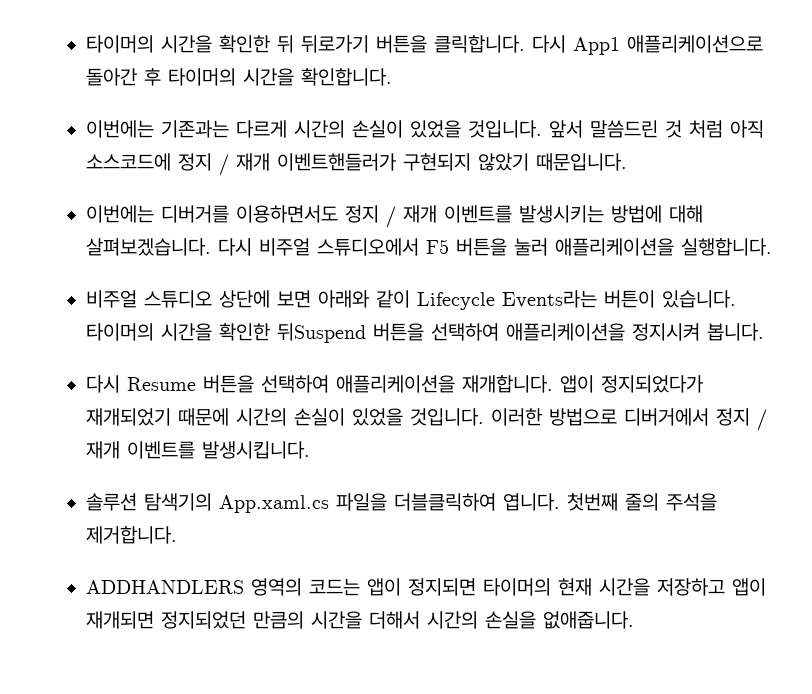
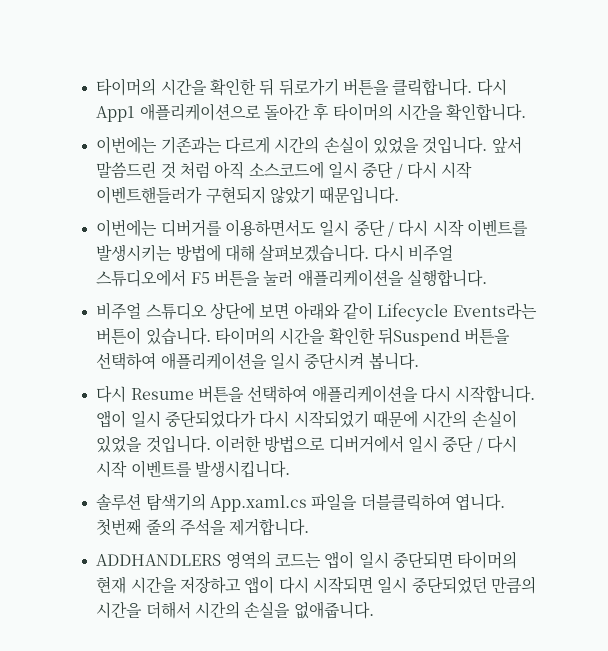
[177,153,270,176] 정지 / 재개 -> [328,161,473,179] 일시 중단 / 다시 시작
[344,205,437,228] 정지 / 재개 -> [319,219,464,237] 일시 중단 / 다시 시작
[631,323,700,341] 정지시켜 -> [270,352,365,370] 일시 중단시켜
[461,375,703,393] [85,408,171,426] 재개합니다. 앱이 정지되었다가 재개되었기 -> [421,385,536,403] [96,410,369,428] 다시 시작합니다. 앱이 일시 중단되었다가 다시 시작되었기
[715,408,767,431] [85,441,120,459] 정지 / 재개 -> [408,435,518,453] [96,460,128,478] 일시 중단 / 다시 시작
[407,578,476,596] 정지되면 -> [358,551,454,569] 일시 중단되면
[85,611,246,629] 재개되면 정지되었던 -> [278,576,487,594] 다시 시작되면 일시 중단되었던

